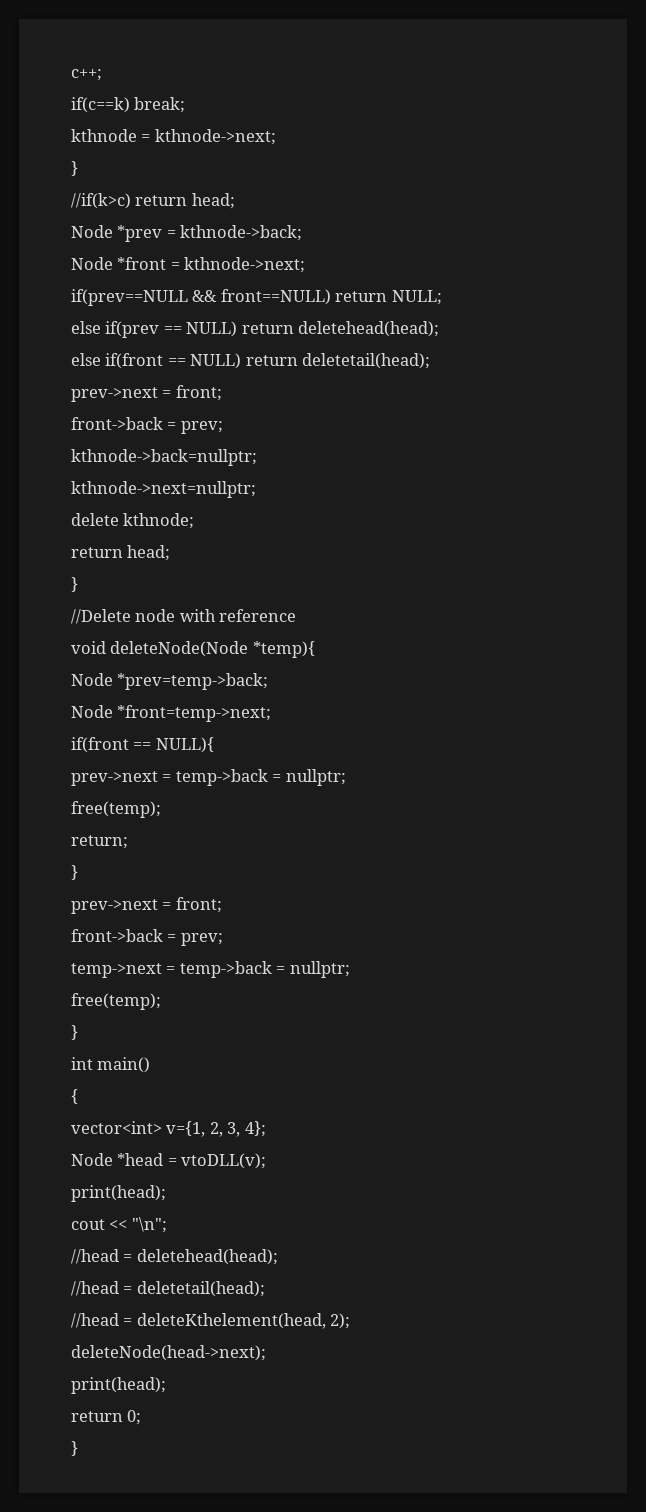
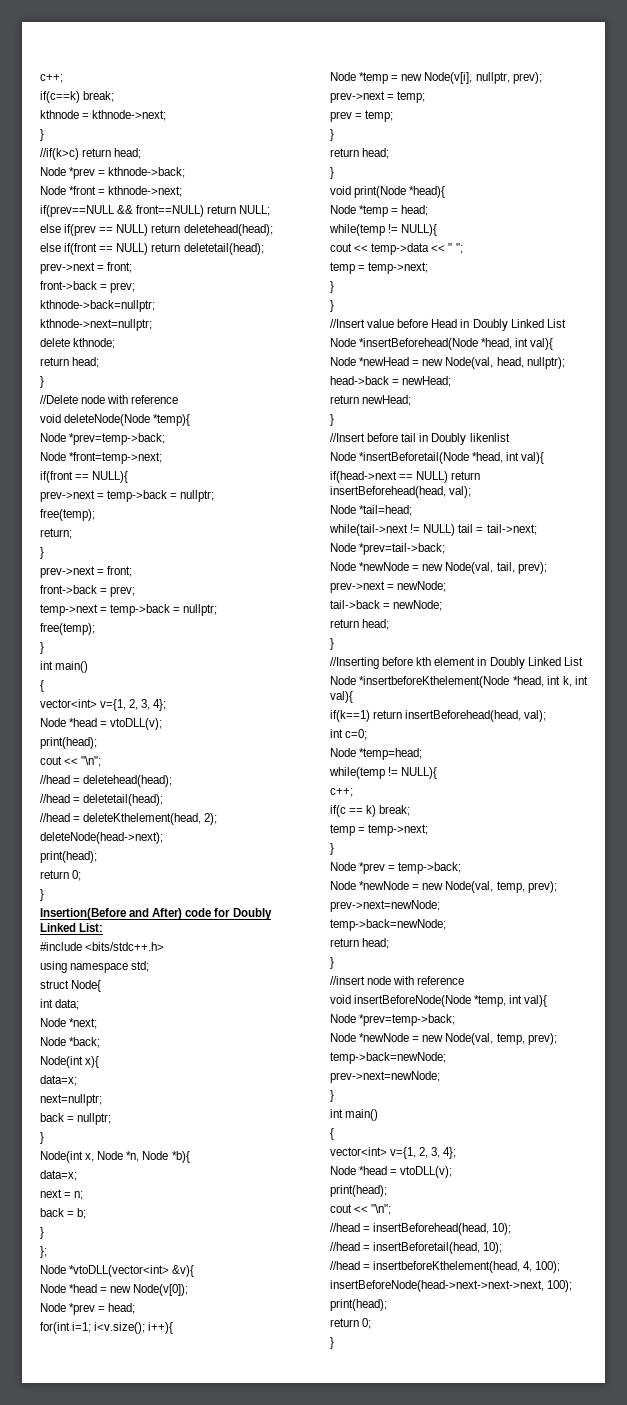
(78, 1448) none -> [40,908,272,920] [40,923,104,932] [40,942,165,951] [40,961,150,973] [40,980,102,992] [40,999,80,1010] [40,1018,98,1029] [40,1037,101,1048] [40,1056,100,1068] [40,1075,77,1086] [40,1094,102,1106] [40,1113,112,1125] [40,1132,44,1144] [40,1151,190,1163] [40,1170,77,1181] [40,1189,84,1200] [40,1208,87,1219] [40,1227,44,1239] [40,1246,47,1258] [40,1265,195,1277] [40,1284,189,1296] [40,1303,136,1315] [40,1322,174,1334] [330,72,542,84] [330,91,426,103] [330,110,394,122] [330,129,334,141] [330,148,390,159] [330,167,334,179] [330,186,446,198] [330,205,429,217] [329,224,438,236] [330,243,463,255] [330,262,429,274] [330,281,334,293] [330,300,334,312] [330,319,566,331] [330,338,554,350] [330,357,565,369] [330,376,452,387] [330,395,412,406] [330,414,334,426] [330,433,510,445] [330,452,545,464] [330,471,481,483] [330,486,472,498] [330,505,413,516] [329,524,537,536] [330,543,446,555] [330,562,547,574] [330,581,447,593] [330,600,443,611] [330,619,390,630] [330,638,334,650] [330,657,583,669] [330,676,588,688] [330,691,353,703] [330,710,547,722] [330,729,368,740] [330,748,423,760] [329,767,438,779] [330,788,353,797] [330,805,411,817] [330,824,429,836] [330,843,334,855] [330,862,462,874] [330,881,557,893] [330,900,440,912] [330,919,446,931] [330,938,390,949] [330,957,334,969] [330,976,465,985] [330,995,548,1007] [330,1014,456,1026] [330,1033,557,1045] [330,1052,446,1064] [330,1071,440,1083] [330,1090,334,1102] [330,1109,379,1121] [330,1128,334,1140] [330,1147,457,1159] [330,1166,453,1178] [330,1185,387,1197] [330,1204,392,1215] [330,1223,512,1235] [330,1242,503,1254] [330,1261,561,1273] [330,1280,573,1292] [330,1299,387,1311] [330,1318,372,1329] [330,1337,334,1349] // Insertion(Before and After) code for Doubly Linked List: // #include <bits/stdc++.h> // using namespace std; // struct Node{ // int data; // Node *next; // Node *back; // Node(int x){ // data=x; // next=nullptr; // back = nullptr; // } // Node(int x, Node *n, Node *b){ // data=x; // next = n; // back = b; // } // }; // Node *vtoDLL(vector<int> &v){ // Node *head = new Node(v[0]); // Node *prev = head; // for(int i=1; i<v.size(); i++){ // Node *temp = new Node(v[i], nullptr, prev); // prev->next = temp; // prev = temp; // } // return head; // } // void print(Node *head){ // Node *temp = head; // while(temp != NULL){ // cout << temp->data << " "; // temp = temp->next; // } // } // //Insert value before Head in Doubly Linked List // Node *insertBeforehead(Node *head, int val){ // Node *newHead = new Node(val, head, nullptr); // head->back = newHead; // return newHead; // } // //Insert before tail in Doubly likenlist // Node *insertBeforetail(Node *head, int val){ // if(head->next == NULL) return insertBeforehead(head, val); // Node *tail=head; // while(tail->next != NULL) tail = tail->next; // Node *prev=tail->back; // Node *newNode = new Node(val, tail, prev); // prev->next = newNode; // tail->back = newNode; // return head; // } // //Inserting before kth element in Doubly Linked List // Node *insertbeforeKthelement(Node *head, int k, int val){ // if(k==1) return insertBeforehead(head, val); // int c=0; // Node *temp=head; // while(temp != NULL){ // c++; // if(c == k) break; // temp = temp->next; // } // Node *prev = temp->back; // Node *newNode = new Node(val, temp, prev); // prev->next=newNode; // temp->back=newNode; // return head; // } // //insert node with reference // void insertBeforeNode(Node *temp, int val){ // Node *prev=temp->back; // Node *newNode = new Node(val, temp, prev); // temp->back=newNode; // prev->next=newNode; // } // int main() // { // vector<int> v={1, 2, 3, 4}; // Node *head = vtoDLL(v); // print(head); // cout << "\n"; // //head = insertBeforehead(head, 10); // //head = insertBeforetail(head, 10); // //head = insertbeforeKthelement(head, 4, 100); // insertBeforeNode(head->next->next->next, 100); // print(head); // return 0; // }

